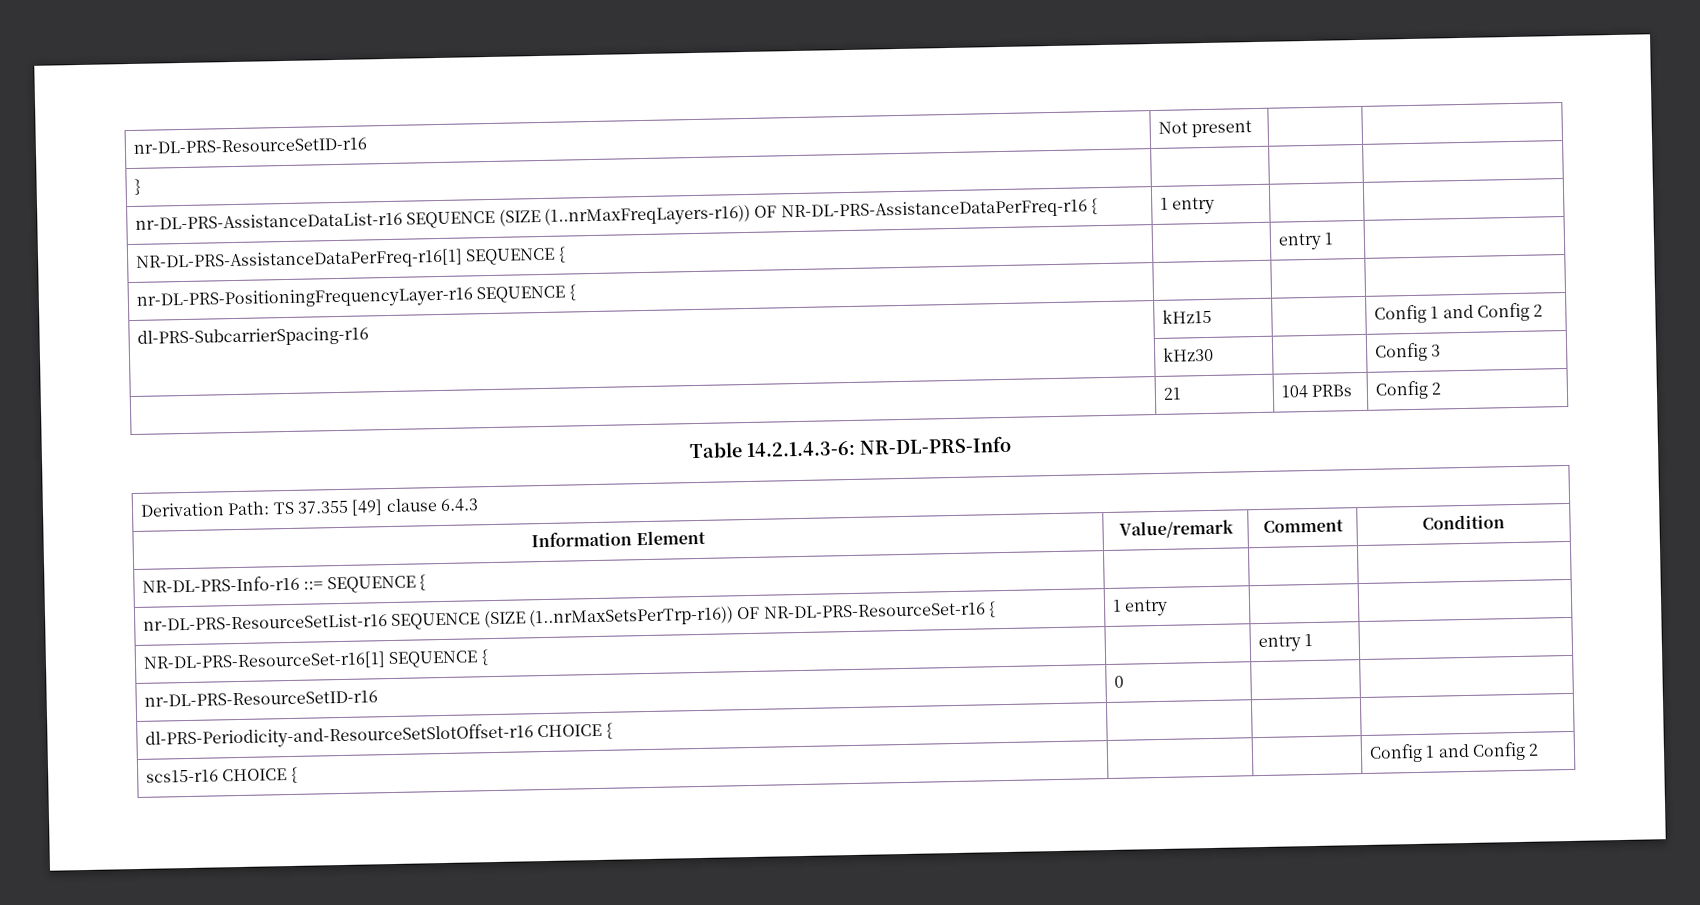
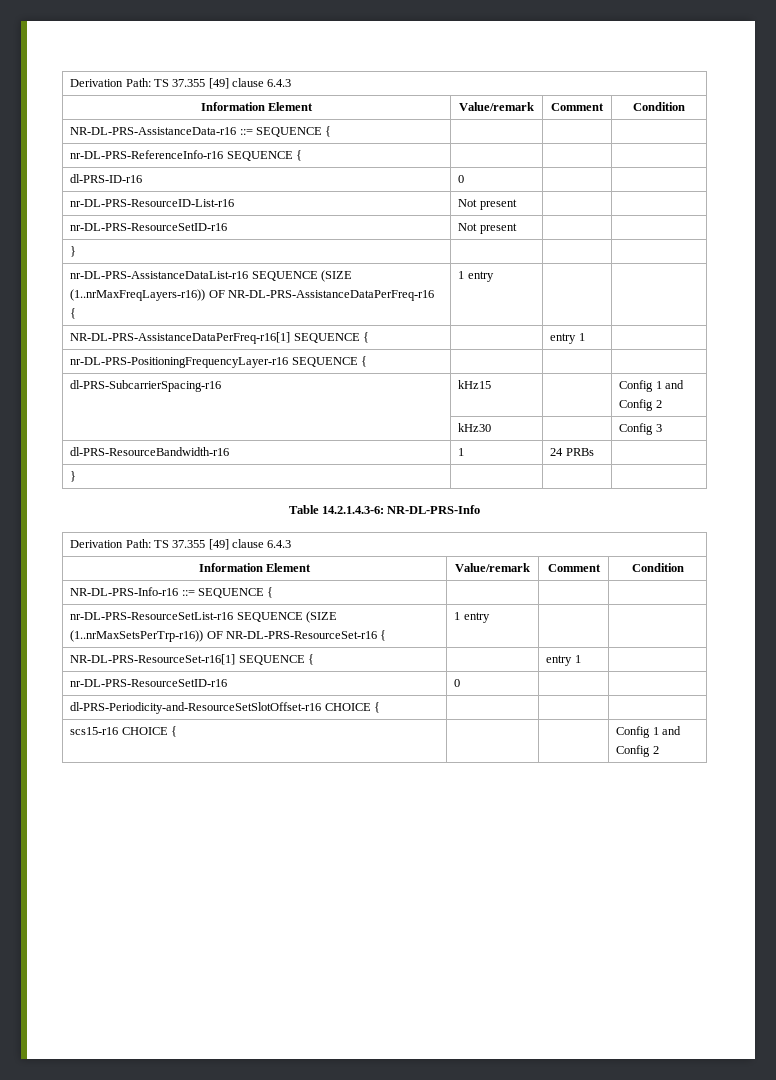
(133, 145) none -> [70,78,292,89] [200,102,314,111] [459,102,534,111] [551,103,604,111] [633,102,685,111] [70,126,332,137] [70,150,302,161] [70,174,143,183] [458,175,465,183] [70,199,235,207] [458,199,517,210] Derivation Path: TS 37.355 [49] clause 6.4.3 // Information Element | Value/remark | Comment | Condition // NR-DL-PRS-AssistanceData-r16 ::= SEQUENCE { | | | // nr-DL-PRS-ReferenceInfo-r16 SEQUENCE { | | | // dl-PRS-ID-r16 | 0 | | // nr-DL-PRS-ResourceID-List-r16 | Not present | | //
[1163,387,1183,400] [1281,385,1310,399] | 21 | 104 -> [70,447,230,456] [458,448,465,456] [550,448,564,456] dl-PRS-ResourceBandwidth-r16 | 1 | 24
[1375,380,1442,400] Config 2 -> [70,471,77,482] // } | | |

